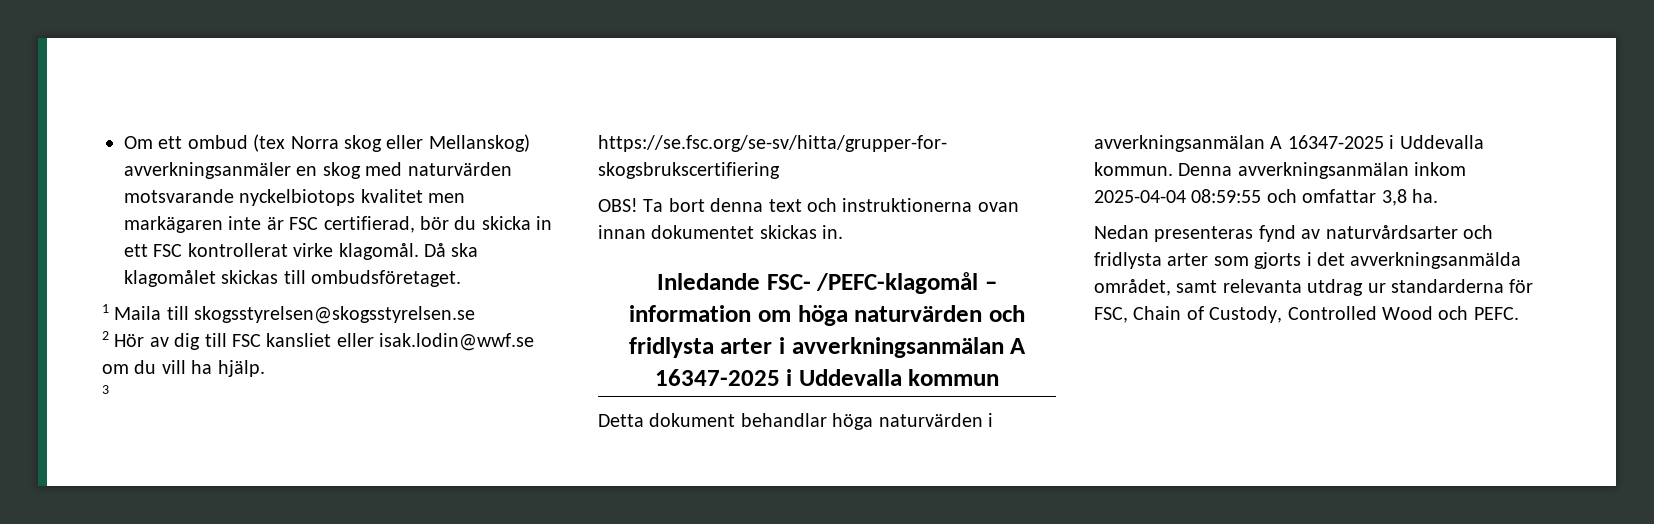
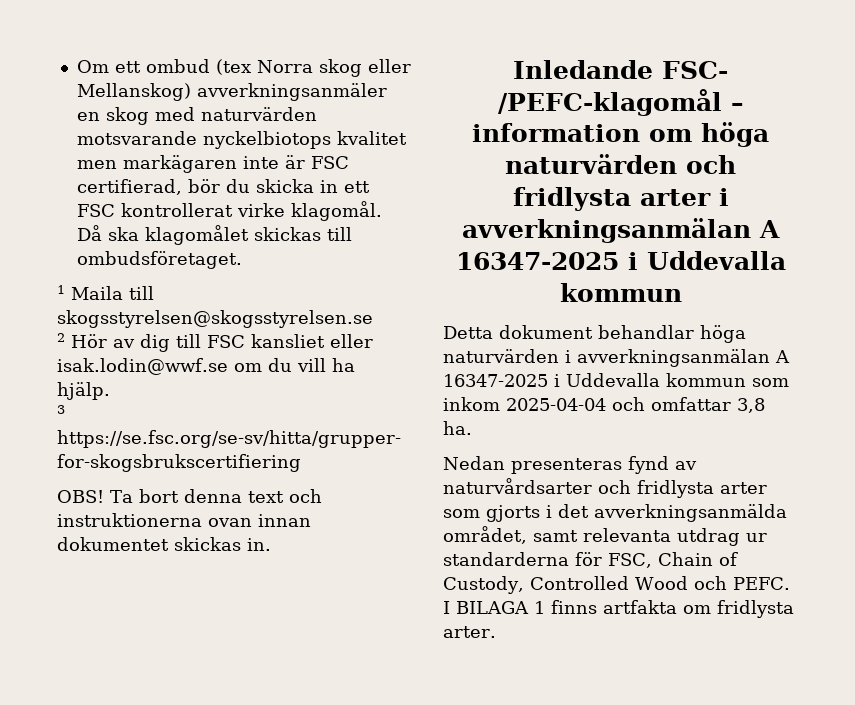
[1094,162,1409,179] kommun. Denna avverkningsanmälan -> [666,373,789,387] kommun som
[1191,189,1262,203] 08:59:55 -> (606, 404) none
(1519, 313) none -> [443,600,794,618] [443,626,496,638] I BILAGA 1 finns artfakta om fridlysta arter.

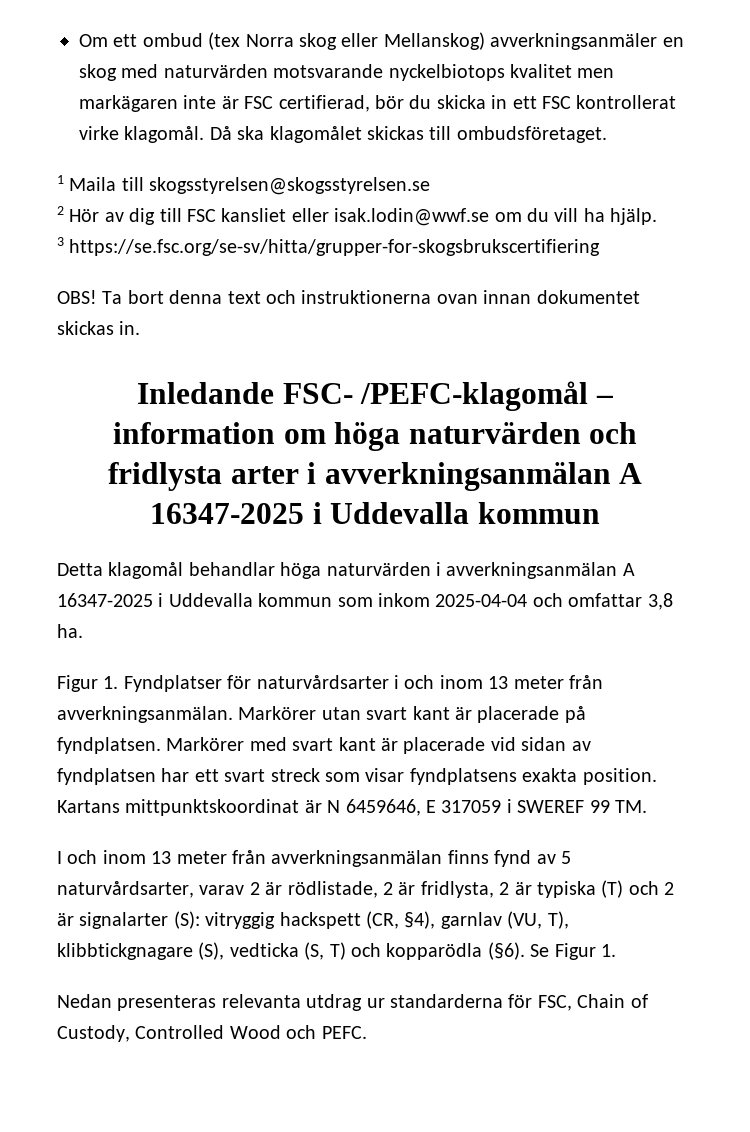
[499,325,593,339] dokument -> [108,562,184,579] klagomål
[443,456,697,474] [443,478,767,498] [443,504,787,522] [443,526,578,544] Nedan presenteras fynd av naturvårdsarter och fridlysta arter som gjorts i det avverkningsanmälda området, samt -> [57,675,603,692] [57,706,586,723] [57,737,591,754] [57,768,657,785] [57,799,647,816] [57,850,571,867] [57,880,675,898] [57,911,569,929] [57,942,616,960] [57,994,217,1011] Figur 1. Fyndplatser för naturvårdsarter i och inom 13 meter från avverkningsanmälan. Markörer utan svart kant är placerade på fyndplatsen. Markörer med svart kant är placerade vid sidan av fyndplatsen har ett svart streck som visar fyndplatsens exakta position. Kartans mittpunktskoordinat är N 6459646, E 317059 i SWEREF 99 TM. // I och inom 13 meter från avverkningsanmälan finns fynd av 5 naturvårdsarter, varav 2 är rödlistade, 2 är fridlysta, 2 är typiska (T) och 2 är signalarter (S): vitryggig hackspett (CR, §4), garnlav (VU, T), klibbtickgnagare (S), vedticka (S, T) och kopparödla (§6). Se Figur 1. // Nedan presenteras
[443,600,794,618] [443,626,496,638] I BILAGA 1 finns artfakta om fridlysta arter. -> (367, 1032) none

